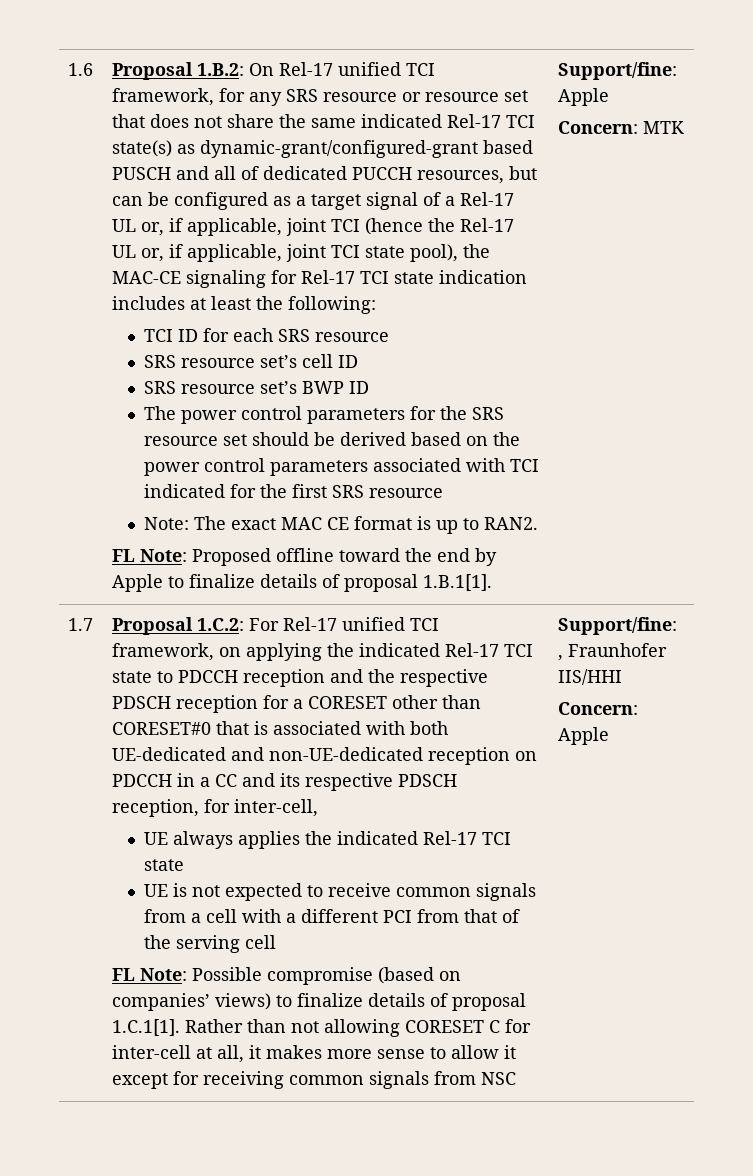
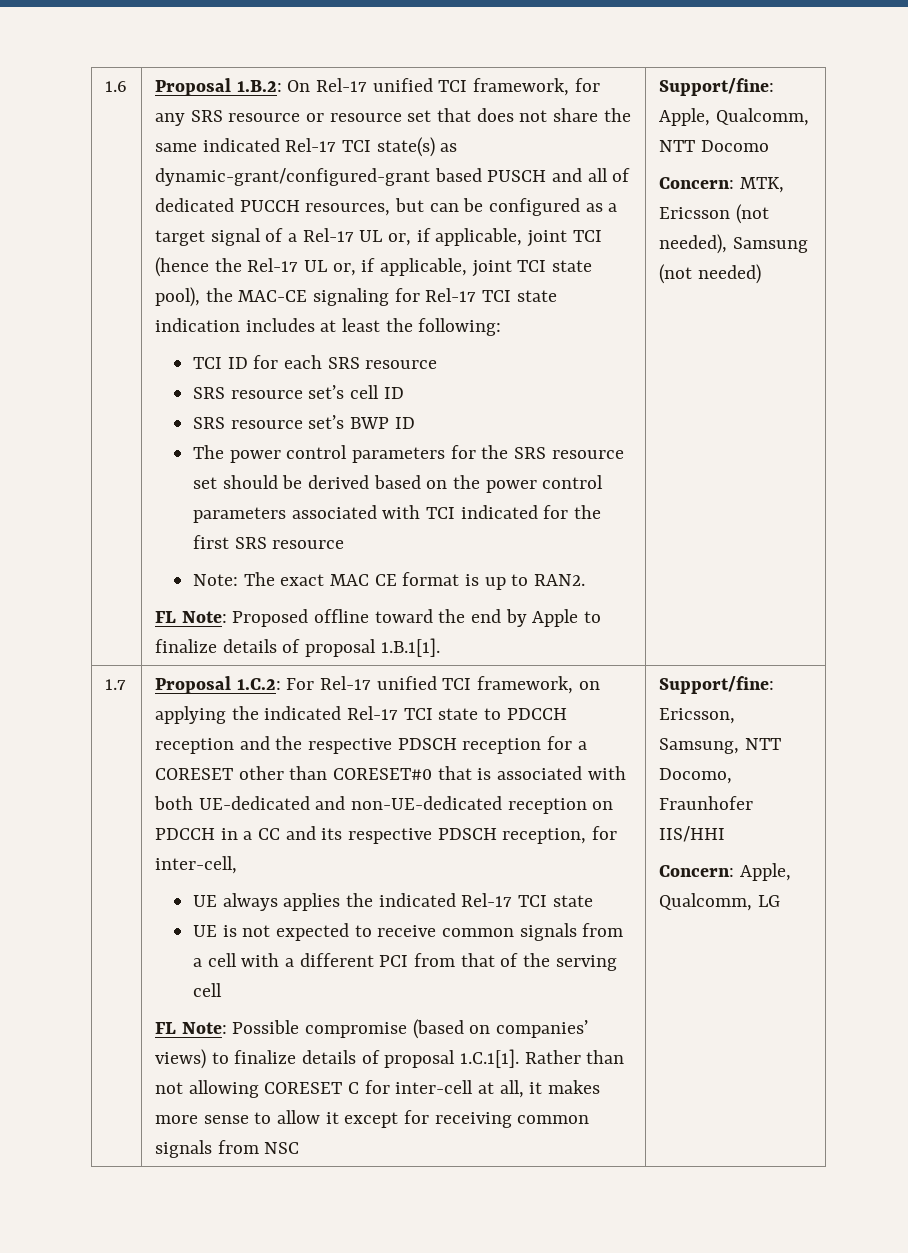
[558,88,610,106] [558,121,685,134] Apple // Concern: MTK -> [658,108,809,126] [658,140,769,152] [658,177,784,193] [658,204,769,224] [658,234,808,254] [658,264,761,284] Apple, Qualcomm, NTT Docomo // Concern: MTK, Ericsson (not needed), Samsung (not needed)
[558,655,564,661] , -> [658,708,735,724] [658,738,781,754] [658,768,732,784] Ericsson, Samsung, NTT Docomo,
[558,727,610,745] Apple -> [739,863,791,881] [658,893,780,911] Apple, Qualcomm, LG

